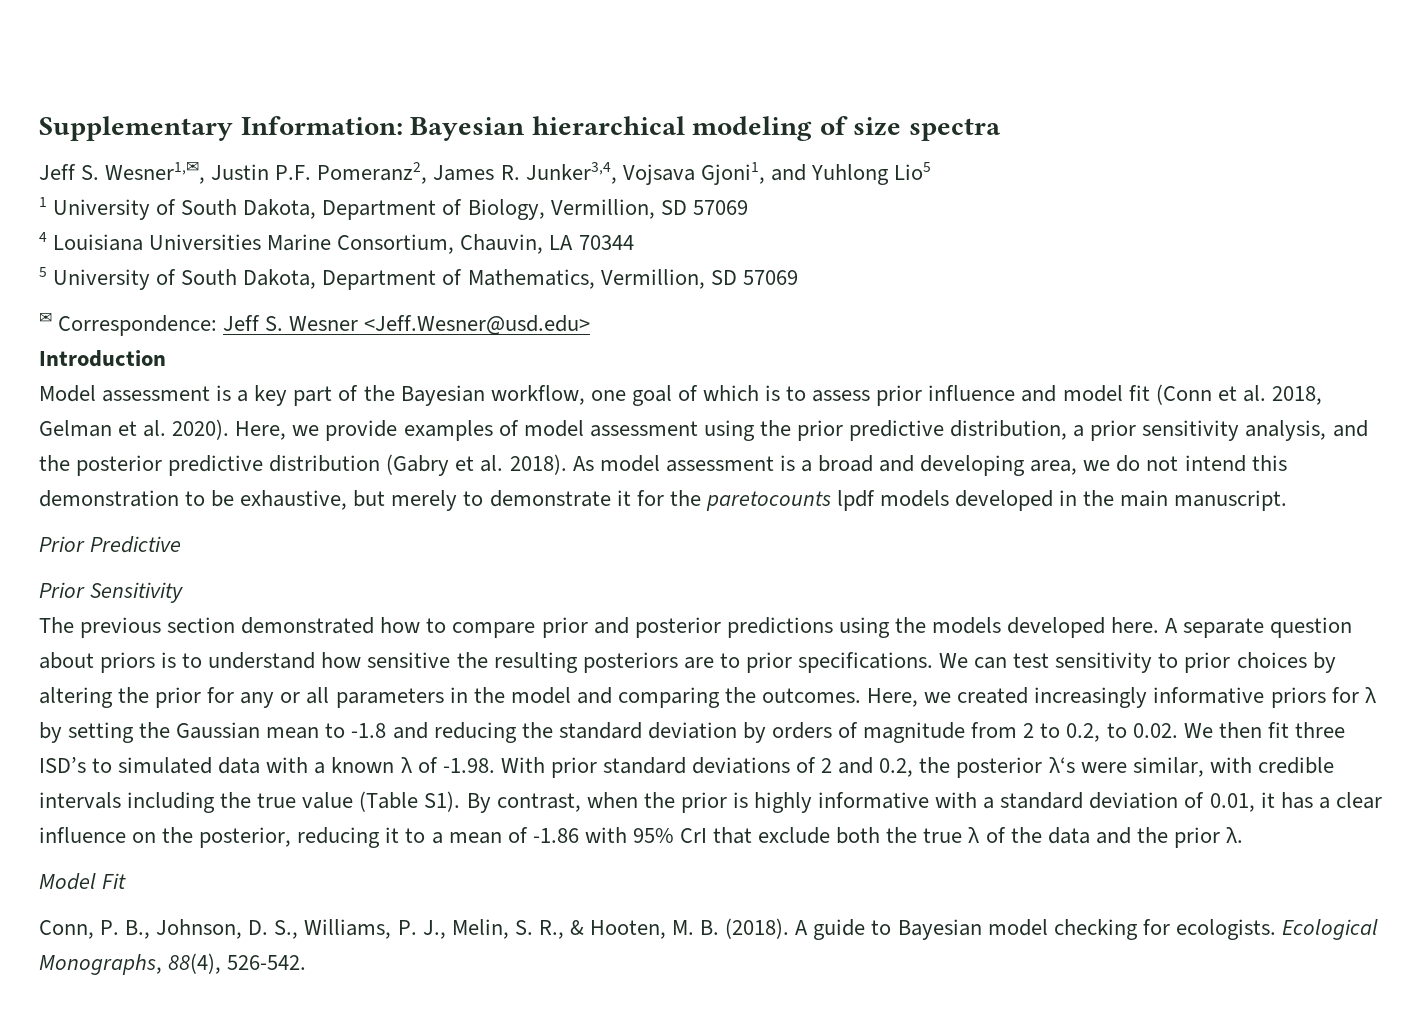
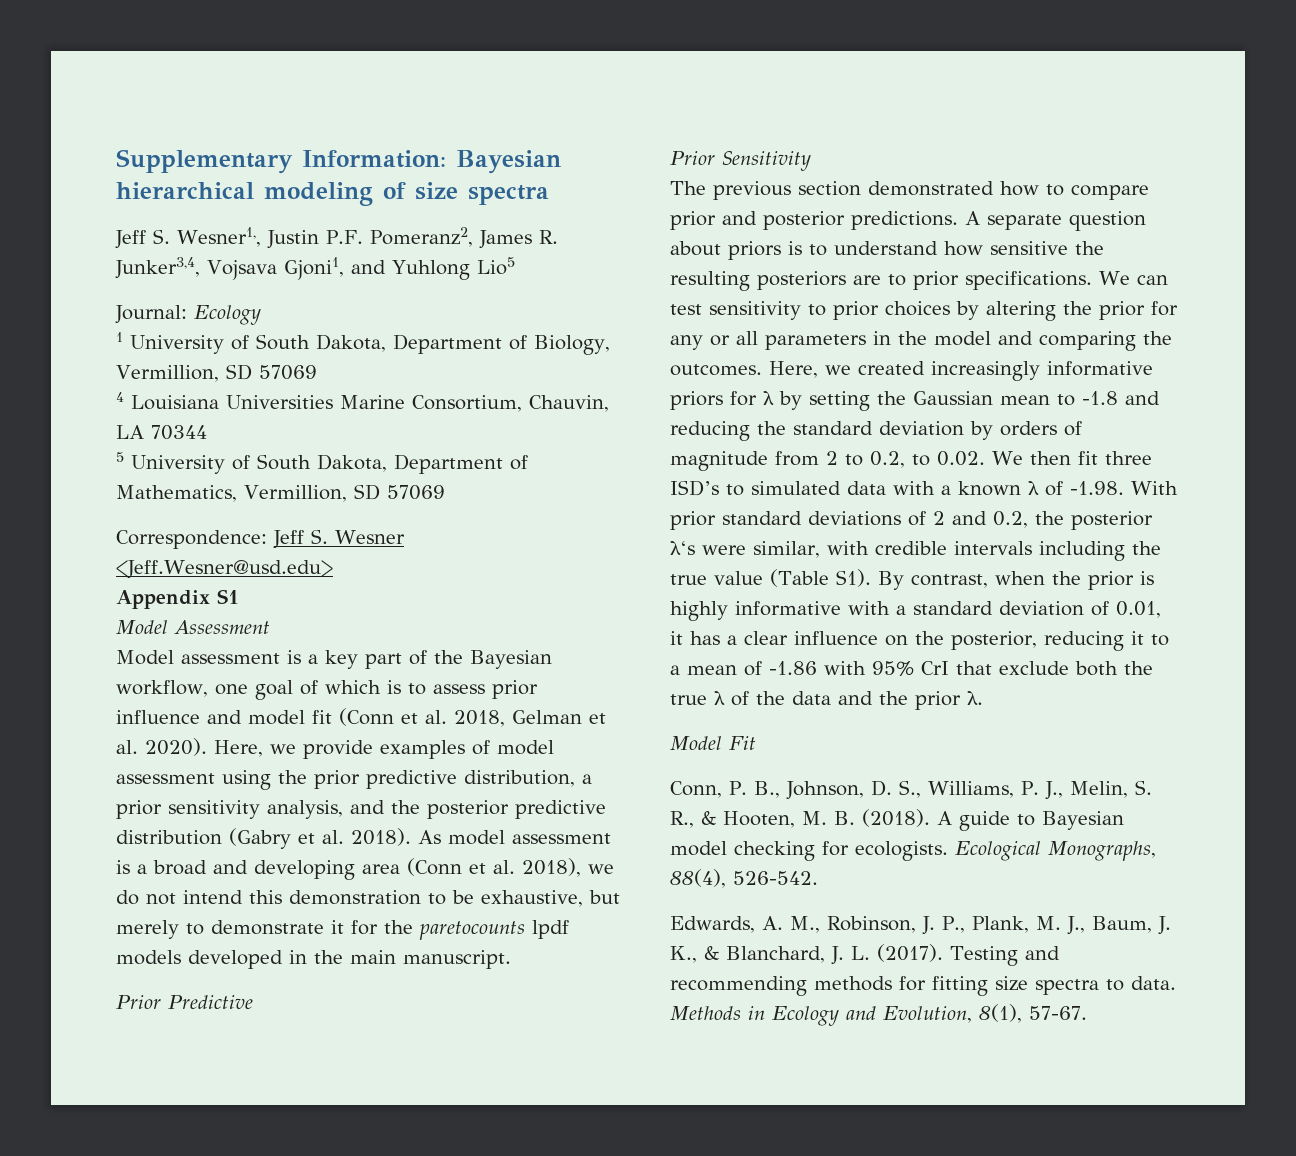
[105,162,206,184] Wesner1,✉, -> [177,227,261,247] Wesner1,,
(931, 171) none -> [115,305,261,325] // Journal: Ecology
[39,313,52,323] ✉ -> (445, 492) none
[39,350,166,367] Introduction -> [116,589,239,609] [116,620,270,634] Appendix S1 // Model Assessment
[1030,460,1078,475] area, -> [362,858,581,877] area (Conn et al. 2018),
[726,617,1160,638] predictions using the models developed here. -> [851,211,958,230] predictions.
(307, 962) none -> [670,916,1171,935] [670,944,1060,966] [670,976,1176,996] [670,1004,1087,1026] // Edwards, A. M., Robinson, J. P., Plank, M. J., Baum, J. K., & Blanchard, J. L. (2017). Testing and recommending methods for fitting size spectra to data. Methods in Ecology and Evolution, 8(1), 57-67.

